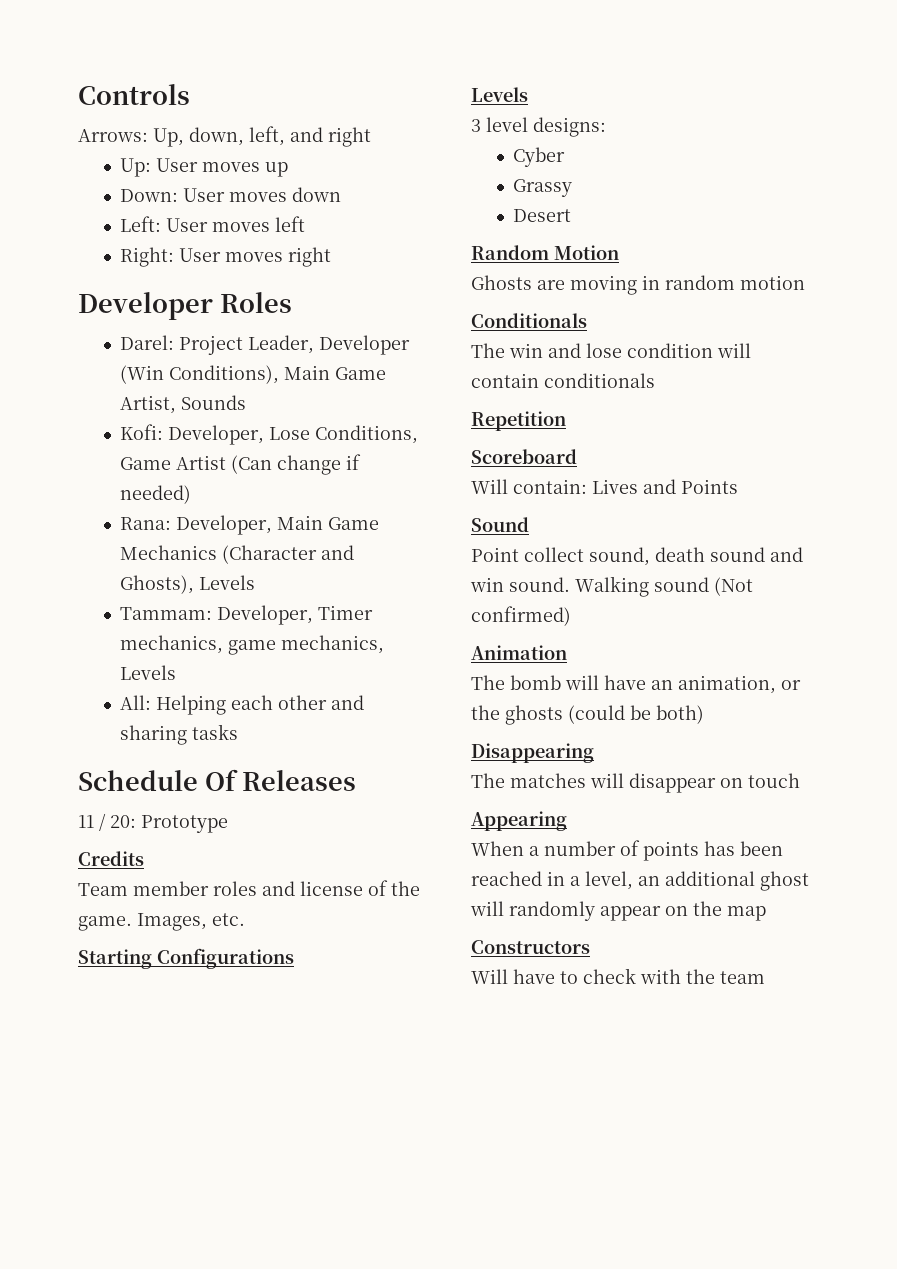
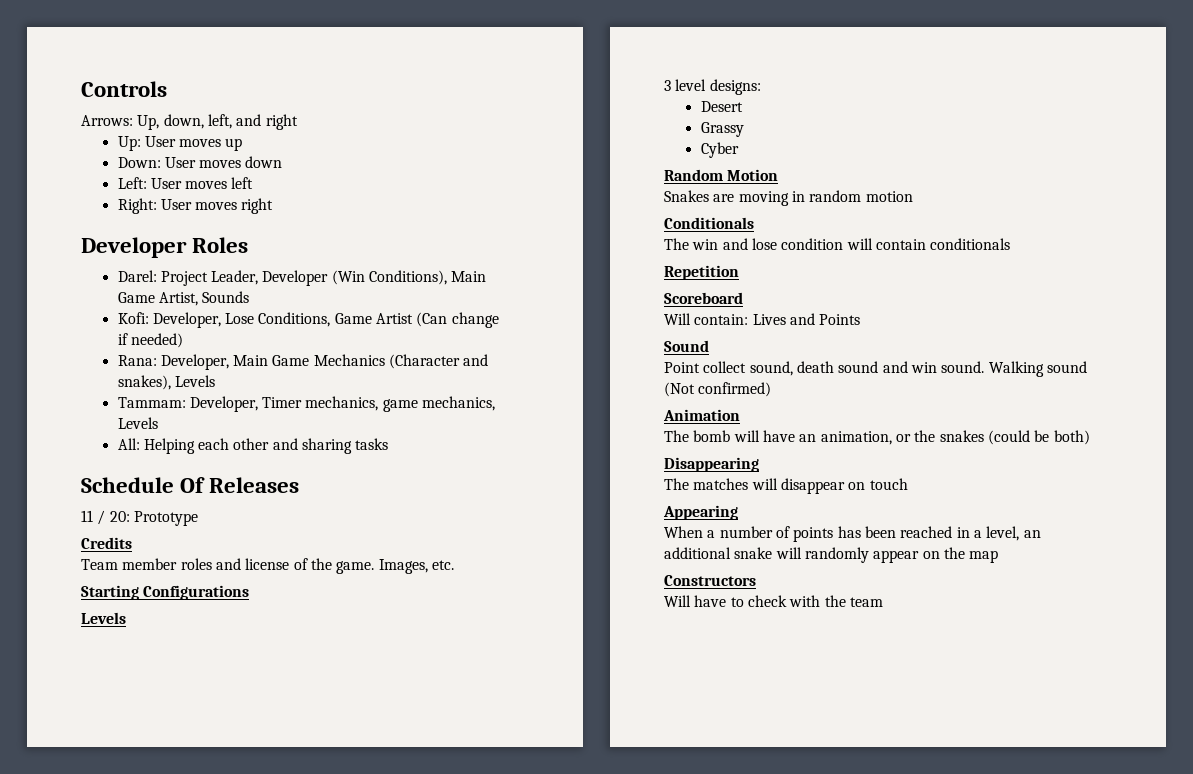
[119,575,194,594] Ghosts), -> [117,375,171,390] snakes),
[512,147,565,167] Cyber -> [700,101,743,112] Desert
[512,209,571,222] Desert -> [700,142,739,158] Cyber
[471,275,532,290] Ghosts -> [664,190,709,202] Snakes
[505,705,563,725] ghosts -> [939,430,984,442] snakes
[760,871,809,891] ghost -> [734,547,773,559] snake

